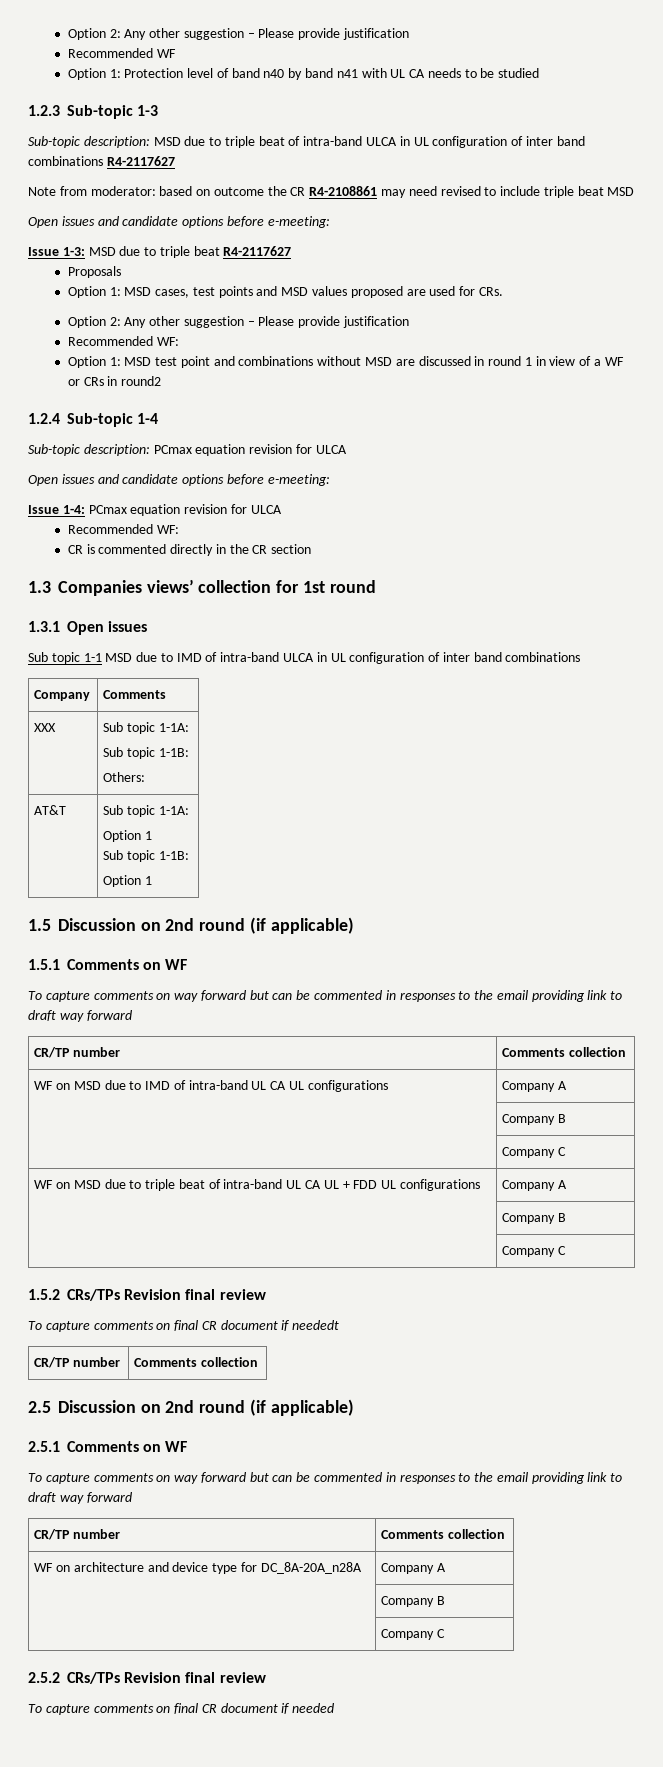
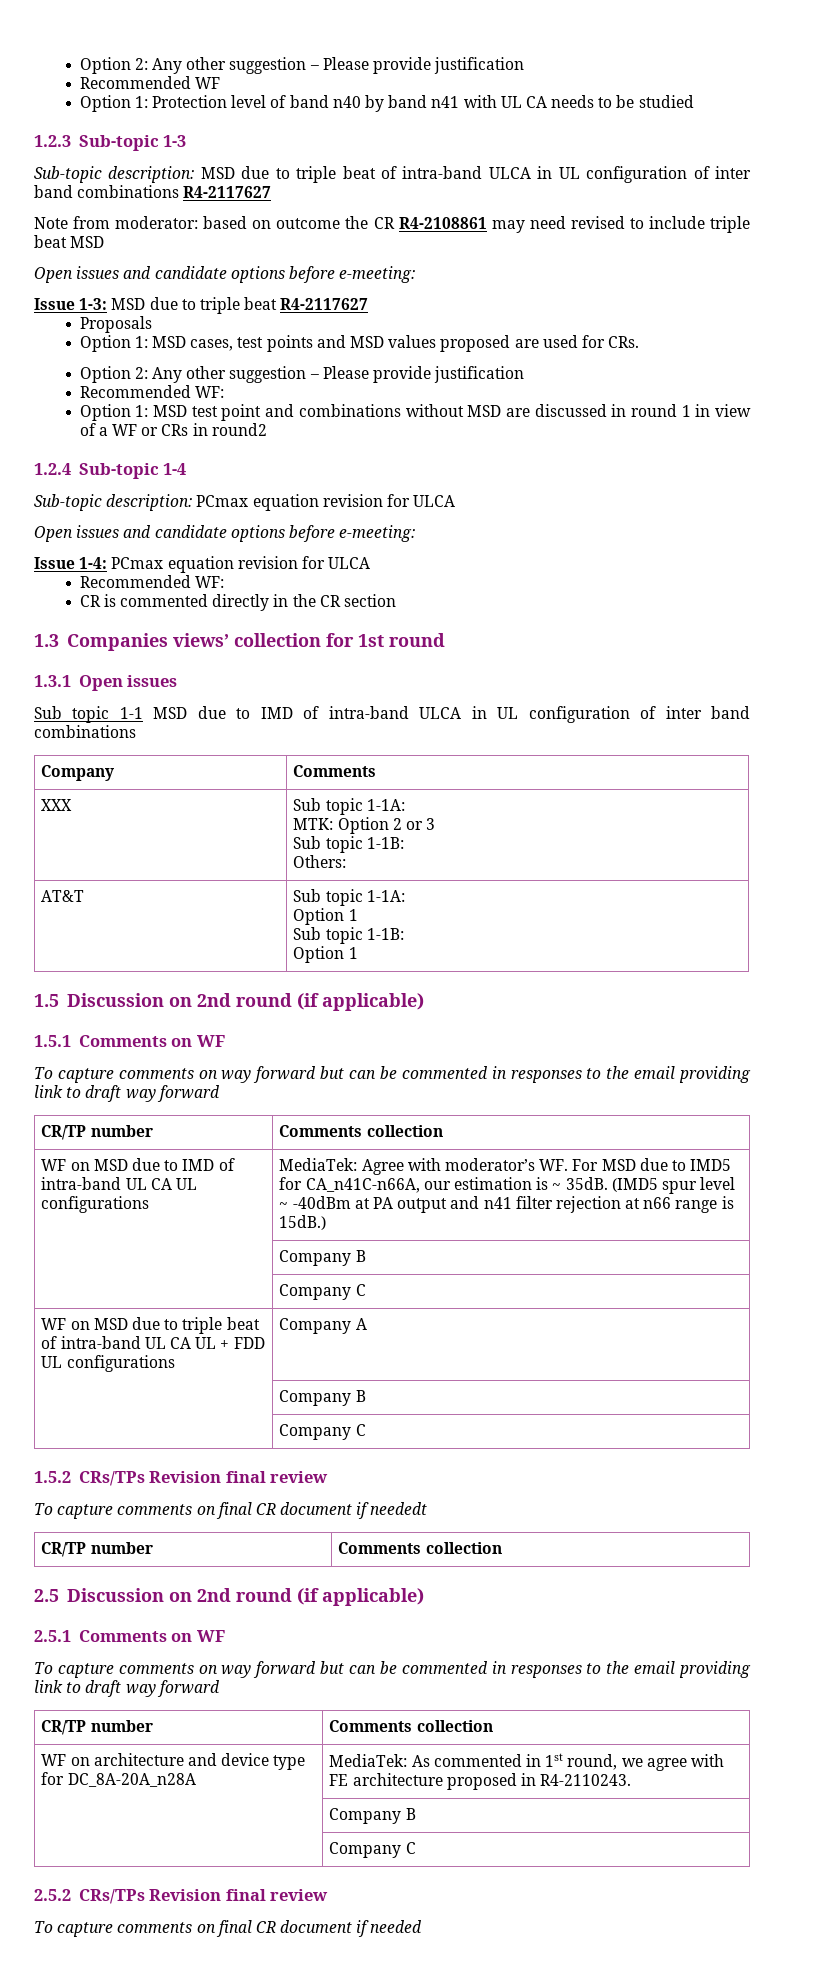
(189, 727) none -> [293,817,436,834] // MTK: Option 2 or 3
[502,1081,567,1092] Company A -> [279,1158,732,1175] [279,1177,736,1194] [279,1196,734,1213] [279,1215,327,1230] MediaTek: Agree with moderator’s WF. For MSD due to IMD5 for CA_n41C-n66A, our estimation is ~ 35dB. (IMD5 spur level ~ -40dBm at PA output and n41 filter rejection at n66 range is 15dB.)
[381,1563,446,1574] Company A -> [329,1753,724,1771] [329,1773,632,1790] MediaTek: As commented in 1st round, we agree with FE architecture proposed in R4-2110243.

